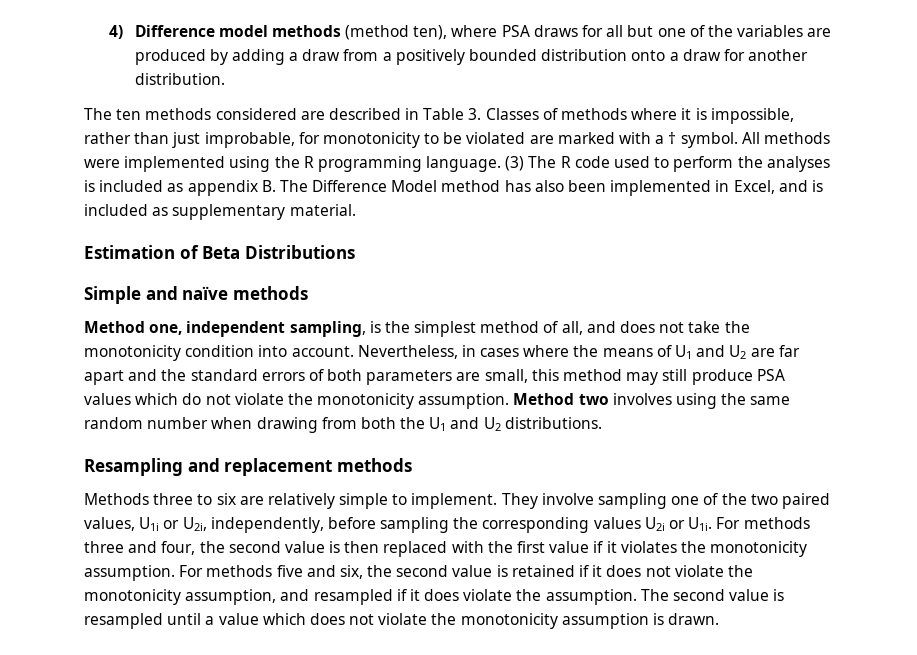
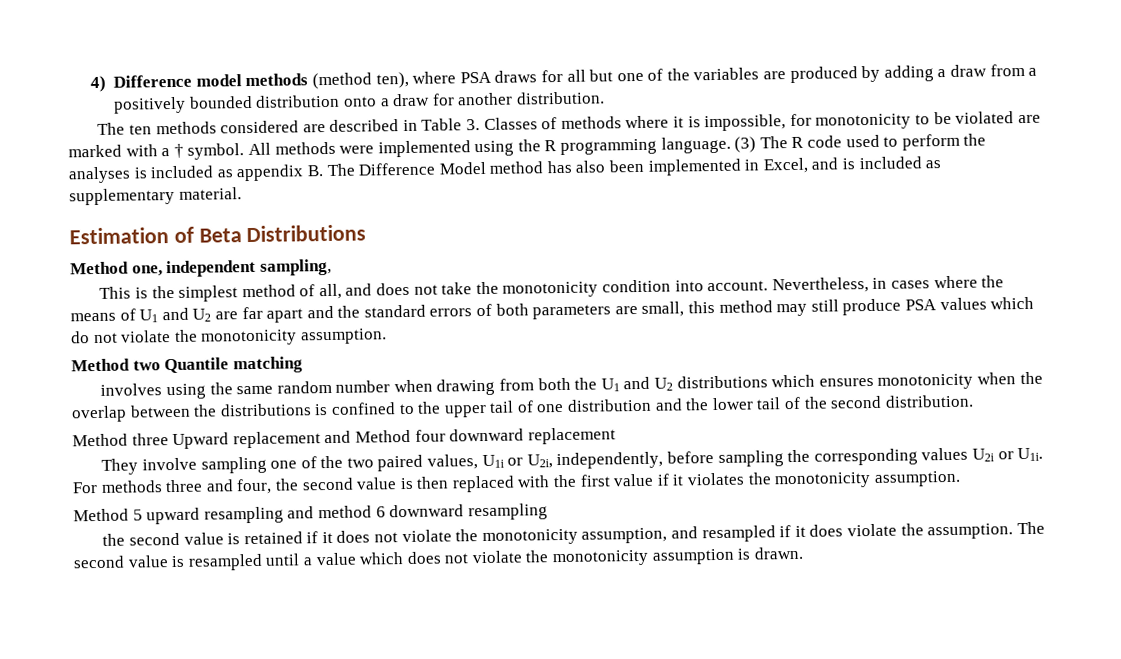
[84,132,295,148] rather than just improbable, -> (787, 123) none
[84,286,308,304] // Simple and naïve methods -> (367, 233) none
(366, 329) none -> [99,286,132,299] // This
(510, 401) none -> (387, 336) //
(609, 399) none -> [164,356,303,374] Quantile matching //
[504,417,602,429] [84,458,412,476] [84,493,498,509] distributions. // Resampling and replacement methods // Methods three to six are relatively simple to implement. -> [676,371,1043,390] [71,394,974,423] [72,427,616,450] distributions which ensures monotonicity when the overlap between the distributions is confined to the upper tail of one distribution and the lower tail of the second distribution. // Method three Upward replacement and Method four downward replacement //
[179,565,363,579] For methods five and six, -> [73,503,548,525] // Method 5 upward resampling and method 6 downward resampling //

